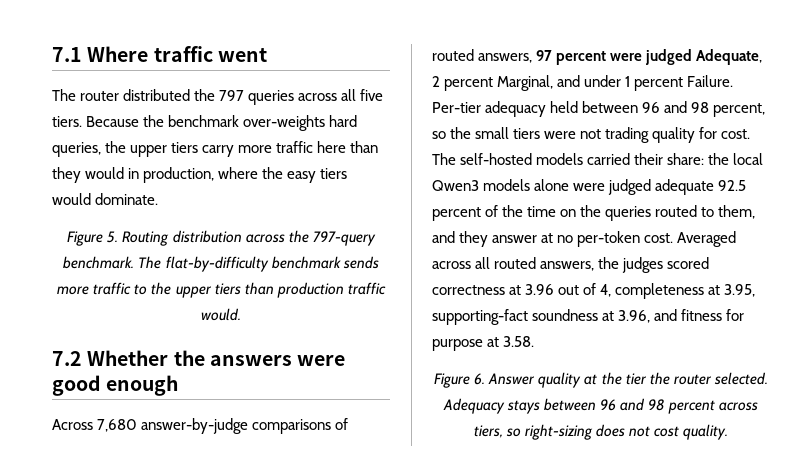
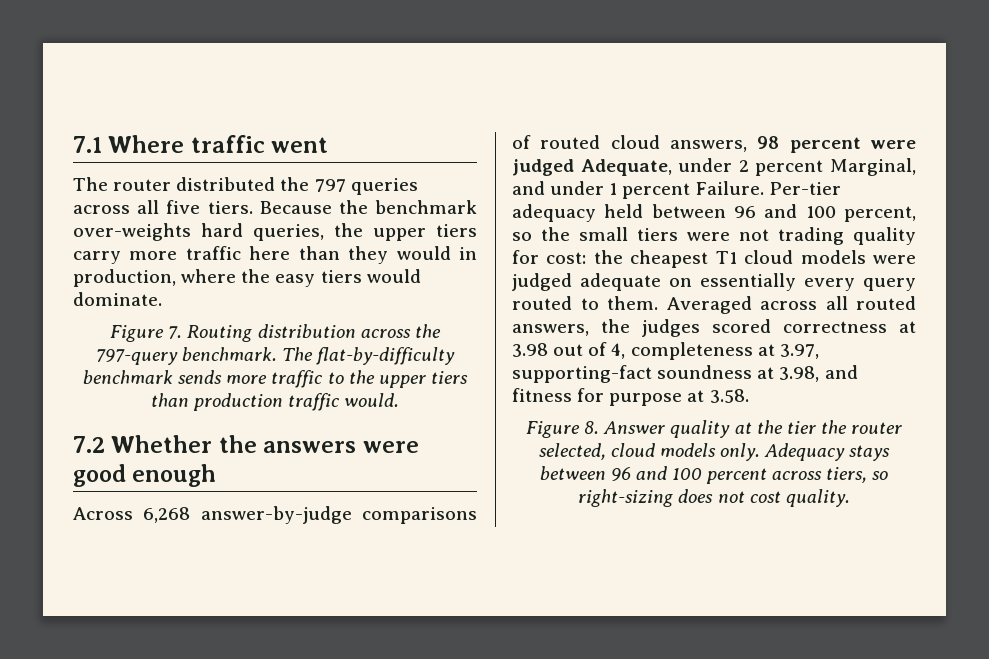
[107,231,119,243] 5. -> [168,326,183,339] 7.
[97,419,138,432] 7,680 -> [143,507,191,523] 6,268
[478,50,553,63] answers, 97 -> [610,135,780,152] cloud answers, 98
(763, 57) none -> [678,158,733,172] under
[691,102,710,113] 98 -> [805,206,836,218] 100
[721,129,751,139] [432,153,764,165] [432,179,747,195] [432,205,756,221] [432,231,674,247] cost. The self-hosted models carried their share: the local Qwen3 models alone were judged adequate 92.5 percent of the time on the queries routed to them, and they answer at no per-token cost. -> [546,250,916,268] [512,273,916,291] [512,296,658,310] cost: the cheapest T1 cloud models were judged adequate on essentially every query routed to them.
[525,284,555,295] 3.96 -> [512,343,548,357] 3.98
[724,284,756,297] 3.95, -> [779,344,819,359] 3.97,
[618,310,651,323] 3.96, -> [779,366,820,382] 3.98,
[474,373,486,385] 6. -> [584,421,600,434] 8.
[713,372,768,385] selected. -> [538,443,761,461] selected, cloud models only.
[648,399,666,411] 98 -> [671,468,702,480] 100

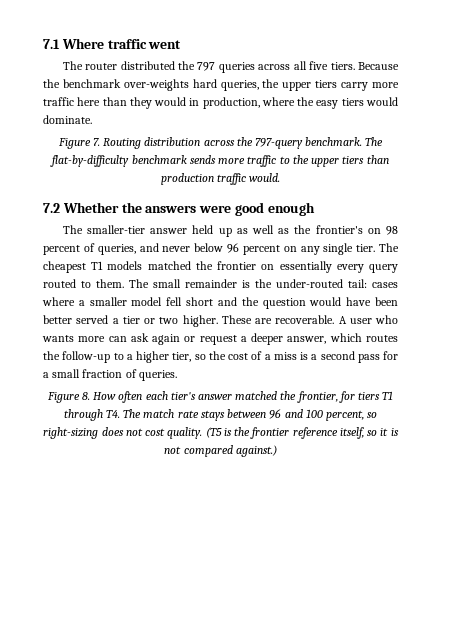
[73,506,477,524] [512,135,916,153] [512,158,916,176] [512,181,841,199] [512,204,916,222] [512,227,916,245] [512,250,916,268] [512,273,661,291] Across 6,268 answer-by-judge comparisons of routed cloud answers, 98 percent were judged Adequate, under 2 percent Marginal, and under 1 percent Failure. Per-tier adequacy held between 96 and 100 percent, so the small tiers were not trading quality for cost: the cheapest T1 cloud models were judged adequate -> [62,225,398,237] [43,243,399,255] [43,261,257,273] The smaller-tier answer held up as well as the frontier's on 98 percent of queries, and never below 96 percent on any single tier. The cheapest T1 models matched the frontier
[666,296,916,314] [512,319,916,337] [512,342,819,360] [512,365,858,383] [512,388,749,406] [525,420,903,438] [538,443,846,461] Averaged across all routed answers, the judges scored correctness at 3.98 out of 4, completeness at 3.97, supporting-fact soundness at 3.98, and fitness for purpose at 3.58. // Figure 8. Answer quality at the tier the router selected, cloud models only. Adequacy -> [129,279,398,288] [42,297,398,309] [43,315,398,327] [42,333,398,345] [43,351,398,363] [43,369,177,381] [46,391,394,403] [63,409,199,421] The small remainder is the under-routed tail: cases where a smaller model fell short and the question would have been better served a tier or two higher. These are recoverable. A user who wants more can ask again or request a deeper answer, which routes the follow-up to a higher tier, so the cost of a miss is a second pass for a small fraction of queries. // Figure 8. How often each tier's answer matched the frontier, for tiers T1 through T4. The match rate
[706,467,868,484] percent across tiers, -> [326,410,365,421] percent,
(850, 498) none -> [205,427,399,439] [164,445,277,457] (T5 is the frontier reference itself, so it is not compared against.)

